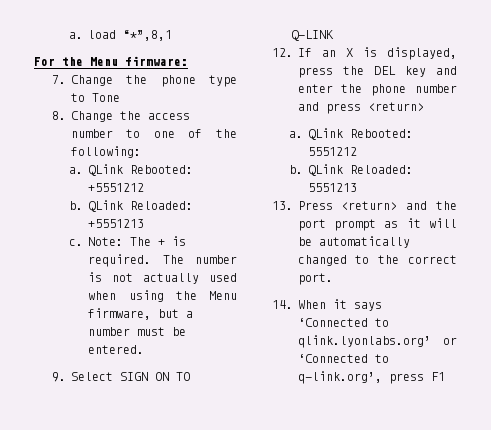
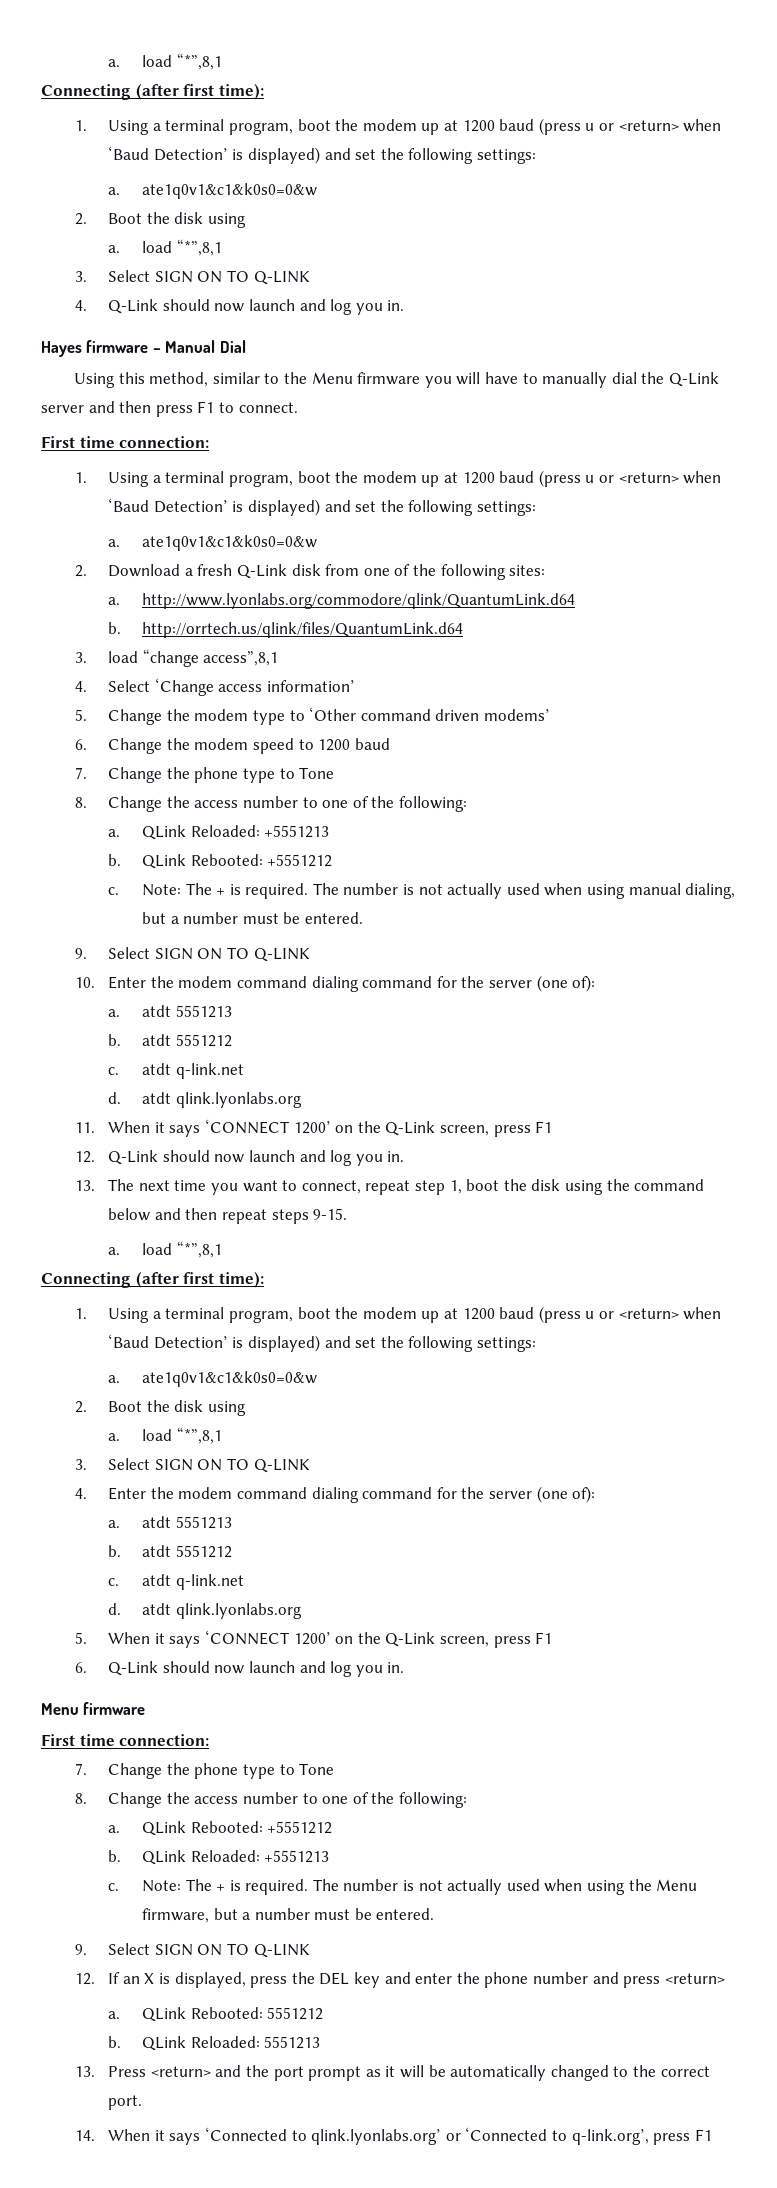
[69,30,173,41] [34,56,188,66] a. load “*”,8,1 // For the Menu firmware: -> [108,53,222,70] [41,83,264,100] [74,118,722,135] [108,146,537,164] [108,183,317,199] [74,212,247,228] [108,239,222,256] [74,270,310,285] [74,299,405,315] [41,340,246,357] [74,372,719,388] [41,401,298,417] [41,436,210,448] [74,470,722,487] [108,498,537,516] [108,535,317,551] [74,564,546,580] [108,593,575,609] [108,622,463,638] [74,649,279,667] [74,678,356,696] [74,707,551,725] [74,738,390,754] [74,767,335,783] [74,796,468,812] [108,825,330,840] [108,854,333,869] [108,883,736,899] [141,912,363,924] [74,947,310,962] [74,975,596,992] [108,1005,232,1018] [108,1034,232,1047] [108,1063,244,1079] [108,1092,302,1108] [74,1119,553,1137] [74,1150,405,1166] [74,1179,705,1195] [108,1208,348,1224] [108,1241,222,1258] [41,1271,264,1288] [74,1306,722,1323] [108,1334,537,1352] [108,1371,317,1387] [74,1400,247,1416] [108,1427,222,1444] [74,1458,310,1473] [74,1486,596,1503] [108,1516,232,1529] [108,1545,232,1558] [108,1574,244,1590] [108,1603,302,1619] [74,1630,553,1648] [74,1661,405,1677] [41,1702,146,1715] [41,1734,210,1746] a. load “*”,8,1 // Connecting (after first time): // 1. Using a terminal program, boot the modem up at 1200 baud (press u or <return> when ‘Baud Detection’ is displayed) and set the following settings: // a. ate1q0v1&c1&k0s0=0&w // 2. Boot the disk using // a. load “*”,8,1 // 3. Select SIGN ON TO Q-LINK // 4. Q-Link should now launch and log you in. // Hayes firmware – Manual Dial // Using this method, similar to the Menu firmware you will have to manually dial the Q-Link server and then press F1 to connect. // First time connection: // 1. Using a terminal program, boot the modem up at 1200 baud (press u or <return> when ‘Baud Detection’ is displayed) and set the following settings: // a. ate1q0v1&c1&k0s0=0&w // 2. Download a fresh Q-Link disk from one of the following sites: // a. http://www.lyonlabs.org/commodore/qlink/QuantumLink.d64 // b. http://orrtech.us/qlink/files/QuantumLink.d64 // 3. load “change access”,8,1 // 4. Select ‘Change access information’ // 5. Change the modem type to ‘Other command driven modems’ // 6. Change the modem speed to 1200 baud // 7. Change the phone type to Tone // 8. Change the access number to one of the following: // a. QLink Reloaded: +5551213 // b. QLink Rebooted: +5551212 // c. Note: The + is required. The number is not actually used when using manual dialing, but a number must be entered. // 9. Select SIGN ON TO Q-LINK // 10. Enter the modem command dialing command for the server (one of): // a. atdt 5551213 // b. atdt 5551212 // c. atdt q-link.net // d. atdt qlink.lyonlabs.org // 11. When it says ‘CONNECT 1200’ on the Q-Link screen, press F1 // 12. Q-Link should now launch and log you in. // 13. The next time you want to connect, repeat step 1, boot the disk using the command below and then repeat steps 9-15. // a. load “*”,8,1 // Connecting (after first time): // 1. Using a terminal program, boot the modem up at 1200 baud (press u or <return> when ‘Baud Detection’ is displayed) and set the following settings: // a. ate1q0v1&c1&k0s0=0&w // 2. Boot the disk using // a. load “*”,8,1 // 3. Select SIGN ON TO Q-LINK // 4. Enter the modem command dialing command for the server (one of): // a. atdt 5551213 // b. atdt 5551212 // c. atdt q-link.net // d. atdt qlink.lyonlabs.org // 5. When it says ‘CONNECT 1200’ on the Q-Link screen, press F1 // 6. Q-Link should now launch and log you in. // Menu firmware // First time connection:

